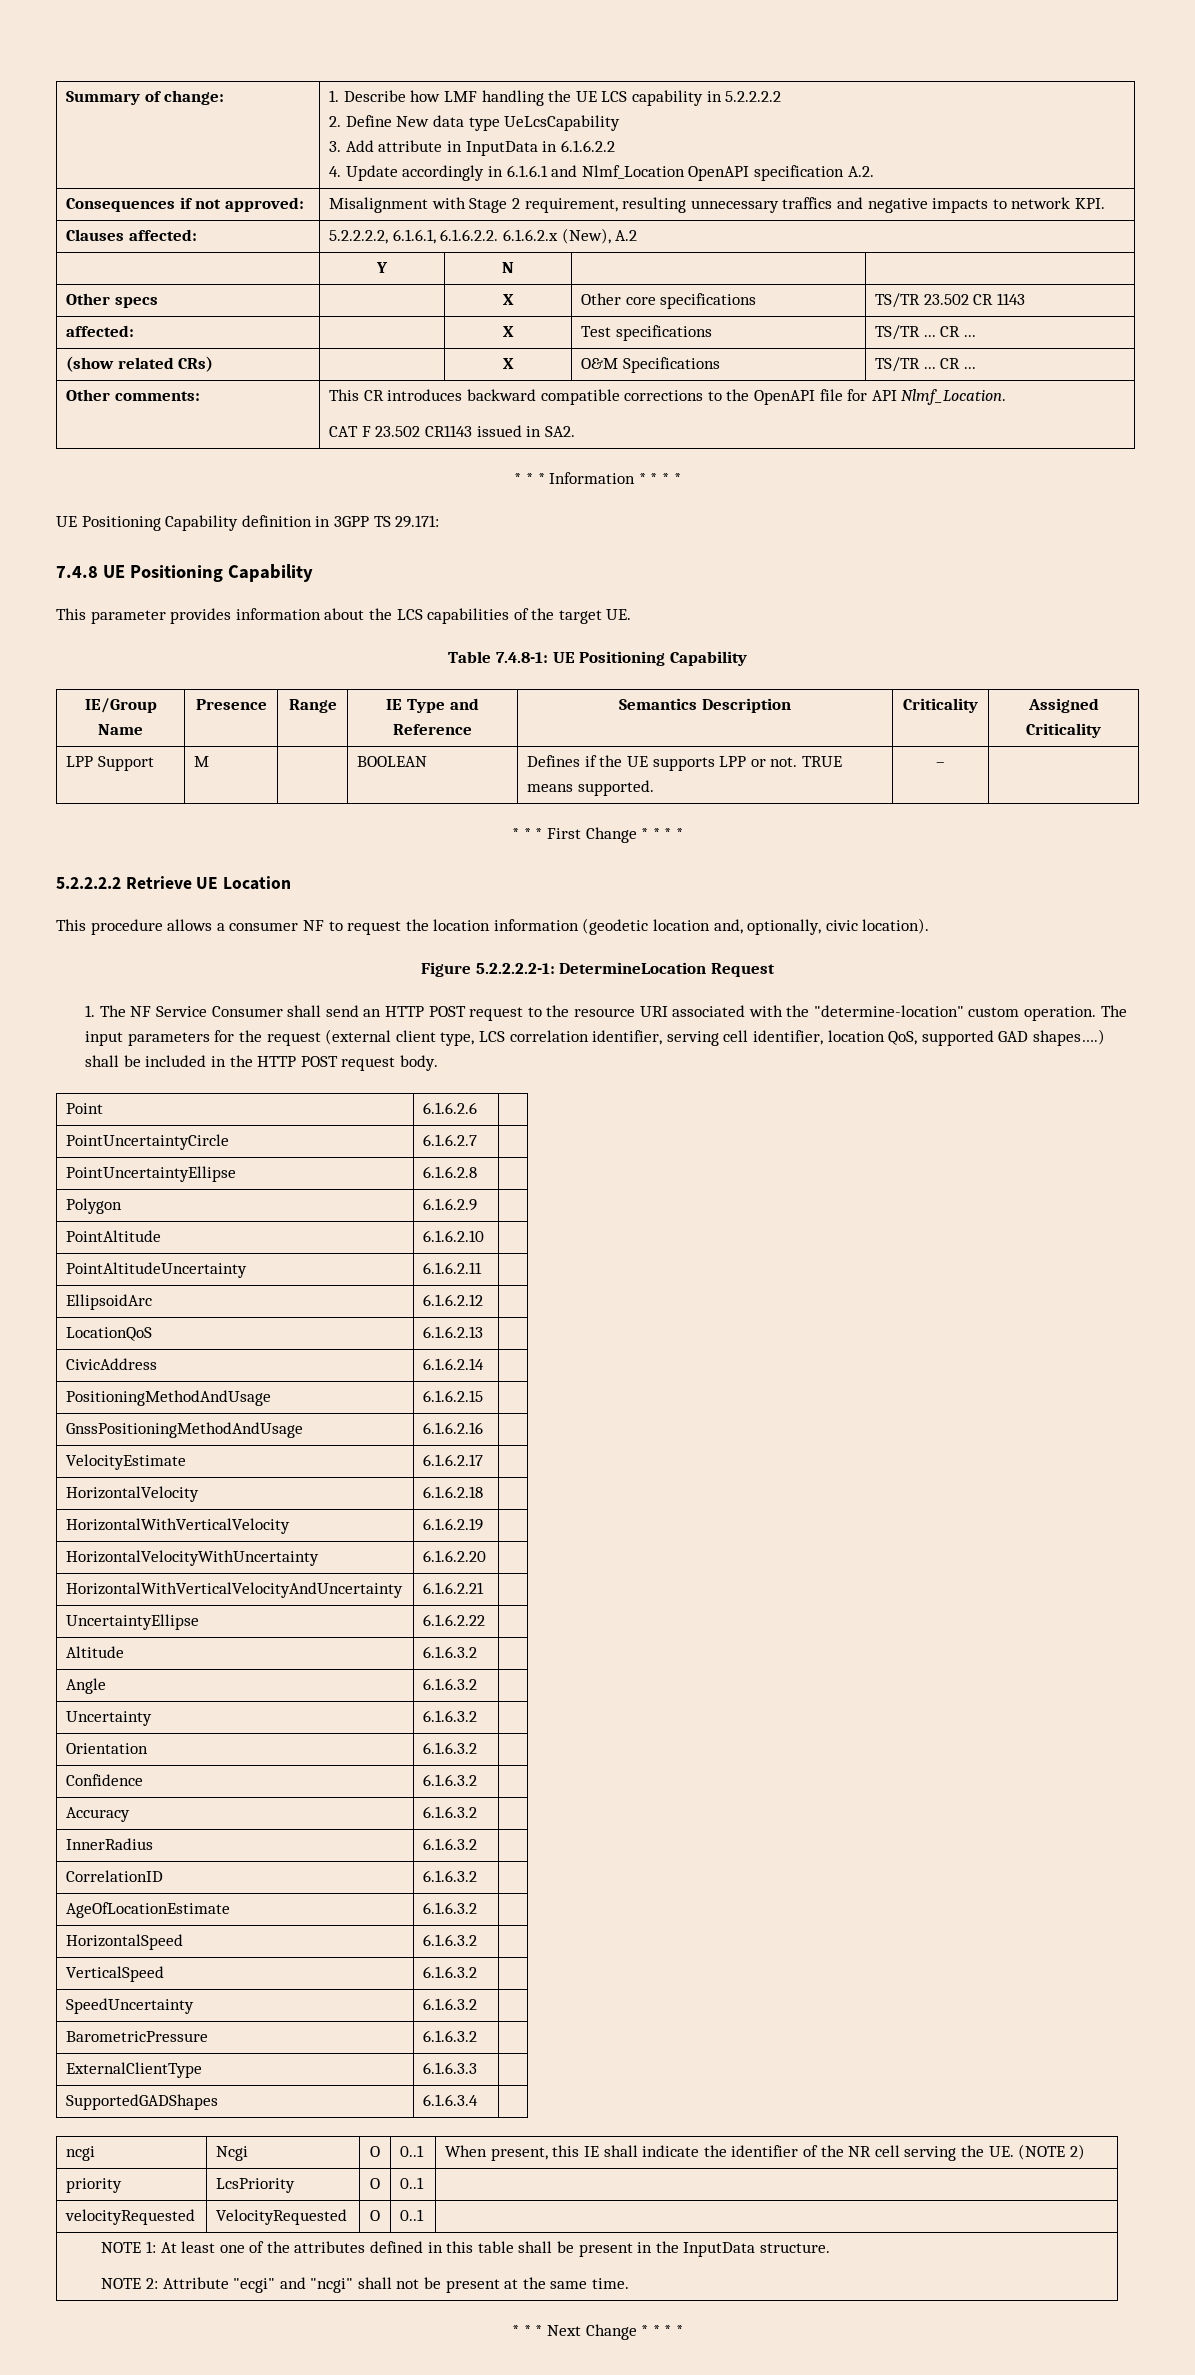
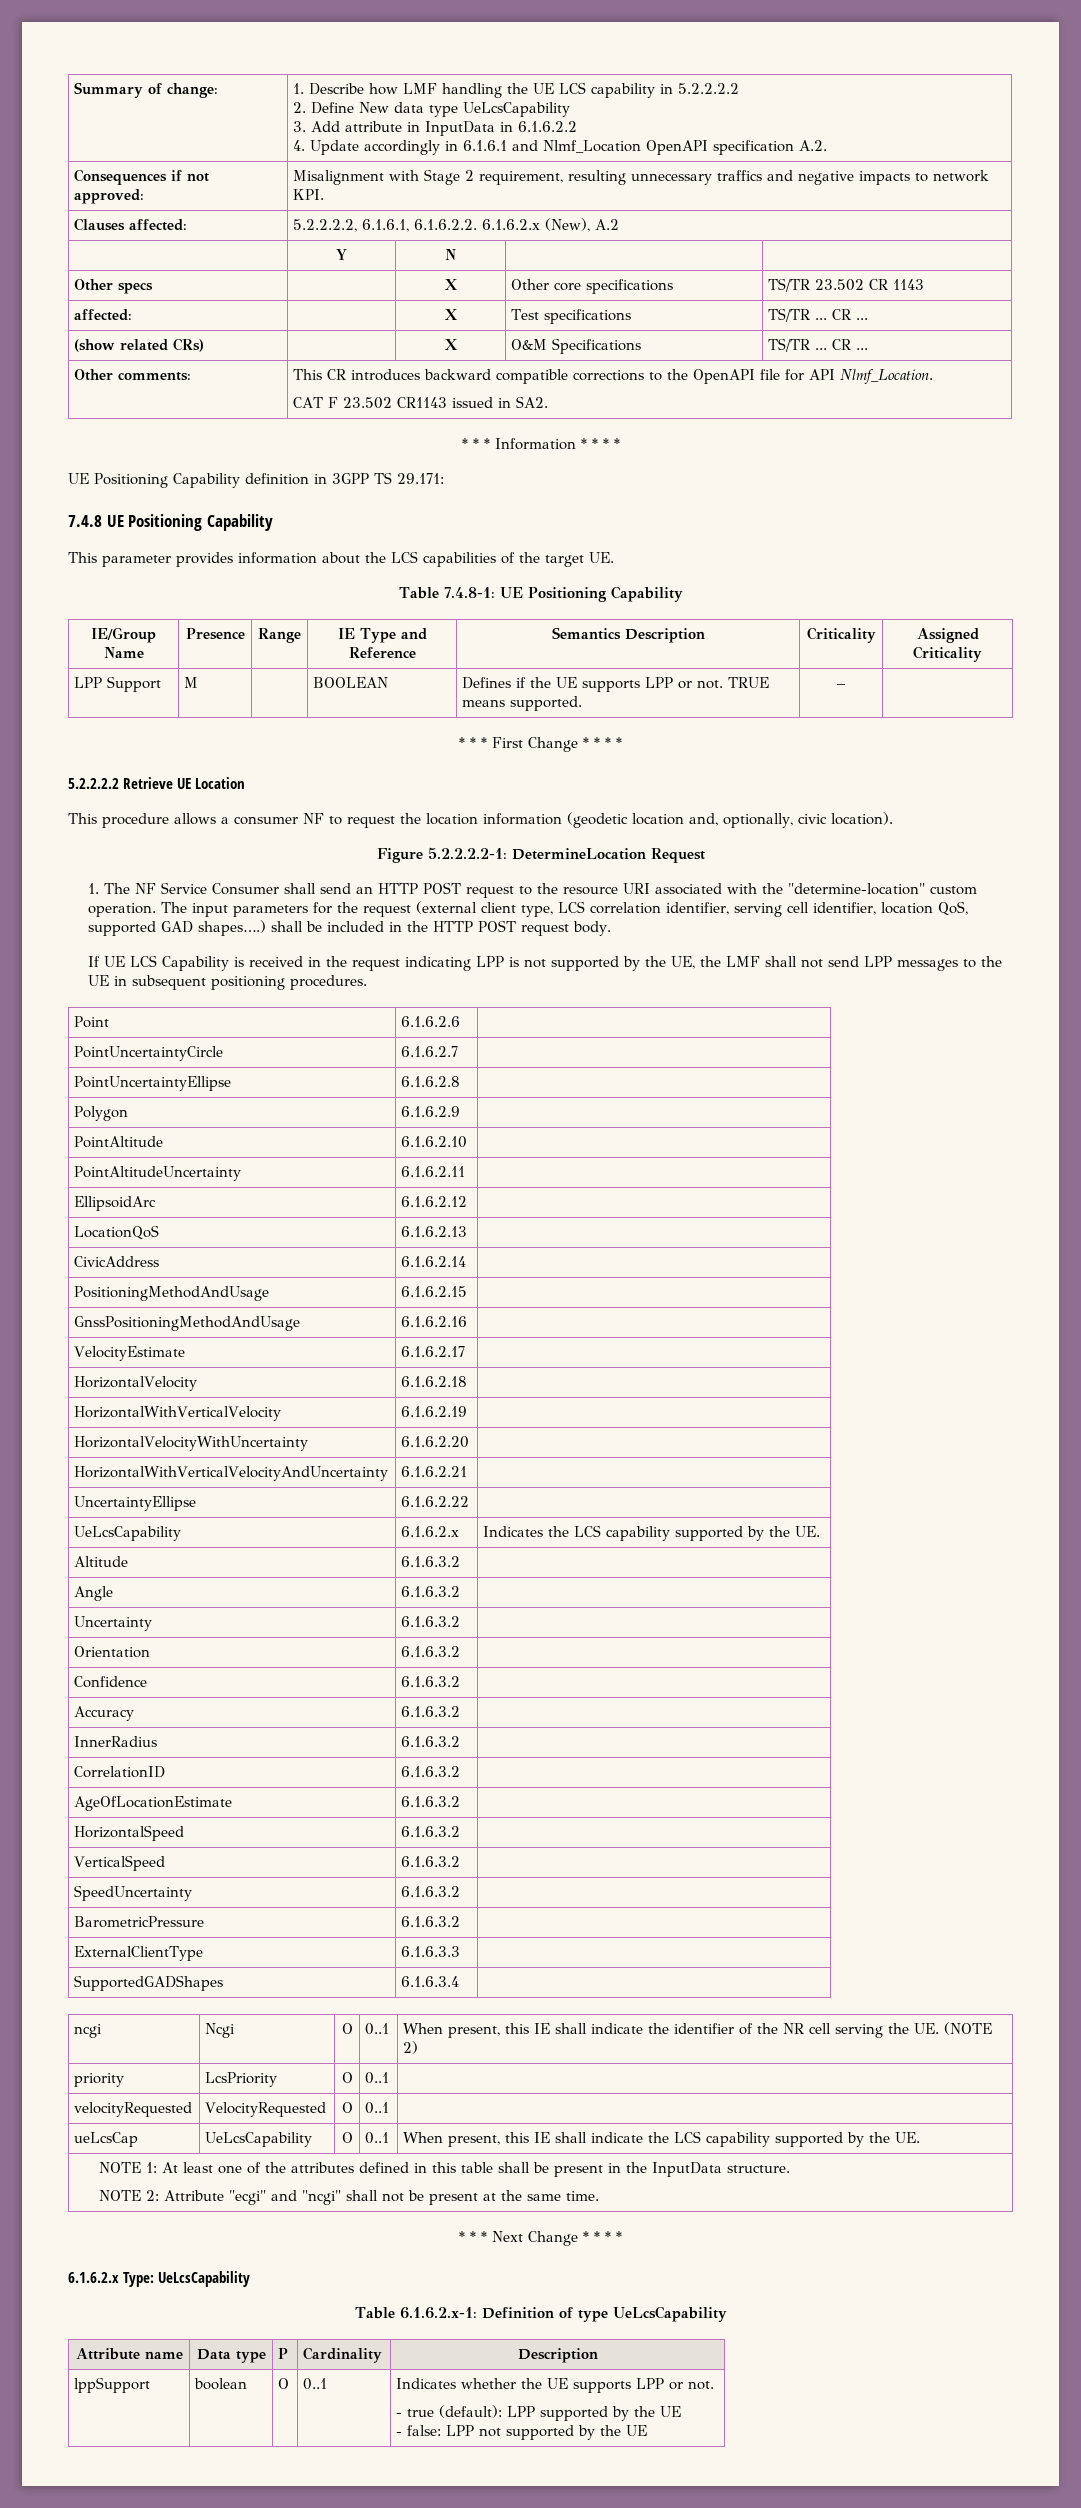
(438, 1063) none -> [88,955,1003,971] [88,975,368,990] // If UE LCS Capability is received in the request indicating LPP is not supported by the UE, the LMF shall not send LPP messages to the UE in subsequent positioning procedures.
(486, 1620) none -> [74,1526,182,1541] [401,1526,460,1537] [483,1525,821,1541] // UeLcsCapability | 6.1.6.2.x | Indicates the LCS capability supported by the UE.
(425, 2215) none -> [74,2132,139,2147] [205,2132,313,2147] [341,2132,353,2143] [365,2132,390,2144] [403,2131,921,2147] // ueLcsCap | UeLcsCapability | O | 0..1 | When present, this IE shall indicate the LCS capability supported by the UE.
(683, 2330) none -> [68,2271,250,2287] [354,2306,727,2322] [75,2348,183,2360] [196,2349,266,2363] [278,2348,289,2359] [303,2347,383,2363] [517,2348,598,2363] [74,2377,151,2393] [194,2378,248,2390] [278,2378,290,2389] [303,2378,328,2390] [396,2378,715,2393] [396,2405,682,2421] [396,2425,648,2440] // 6.1.6.2.x Type: UeLcsCapability // Table 6.1.6.2.x-1: Definition of type UeLcsCapability // Attribute name | Data type | P | Cardinality | Description // lppSupport | boolean | O | 0..1 | Indicates whether the UE supports LPP or not. // - true (default): LPP supported by the UE // - false: LPP not supported by the UE

